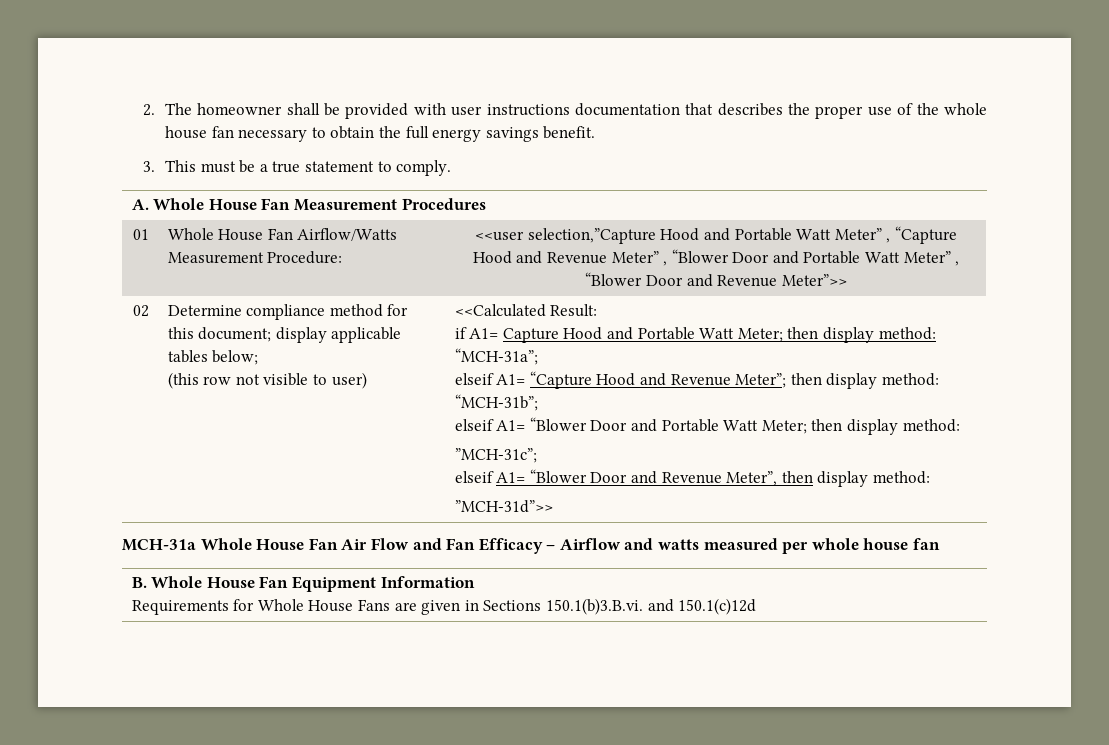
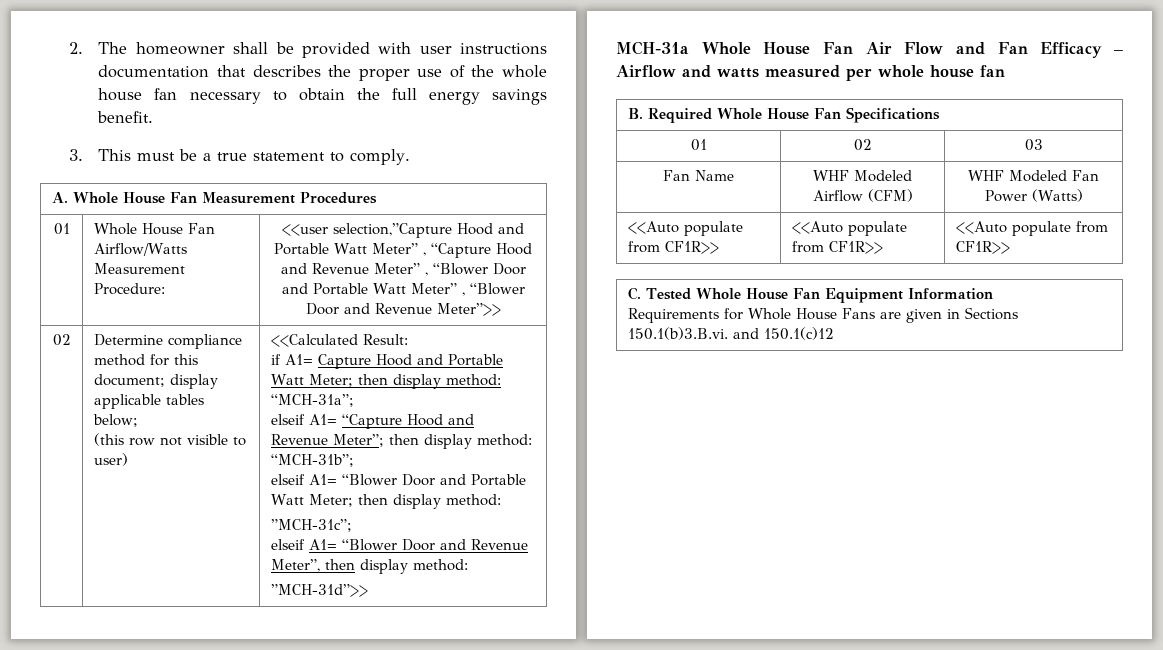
(147, 582) none -> [647,107,940,123] [690,139,707,151] [853,139,872,151] [1024,139,1043,151] [663,170,734,181] [813,170,912,182] [812,189,913,202] [968,170,1099,182] [984,189,1083,202] [627,221,743,236] [627,241,719,254] [791,221,907,236] [791,241,883,254] [955,221,1108,236] [955,241,1010,254] [627,287,691,300] Required Whole House Fan Specifications // 01 | 02 | 03 // Fan Name | WHF Modeled Airflow (CFM) | WHF Modeled Fan Power (Watts) // <<Auto populate from CF1R>> | <<Auto populate from CF1R>> | <<Auto populate from CF1R>> // C. Tested
[678,598,757,615] 150.1(c)12d -> [763,327,834,340] 150.1(c)12

